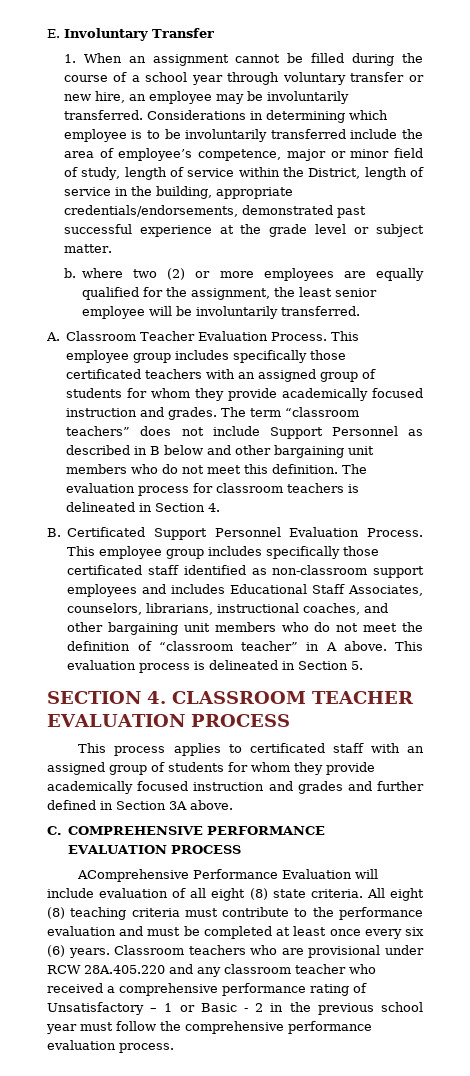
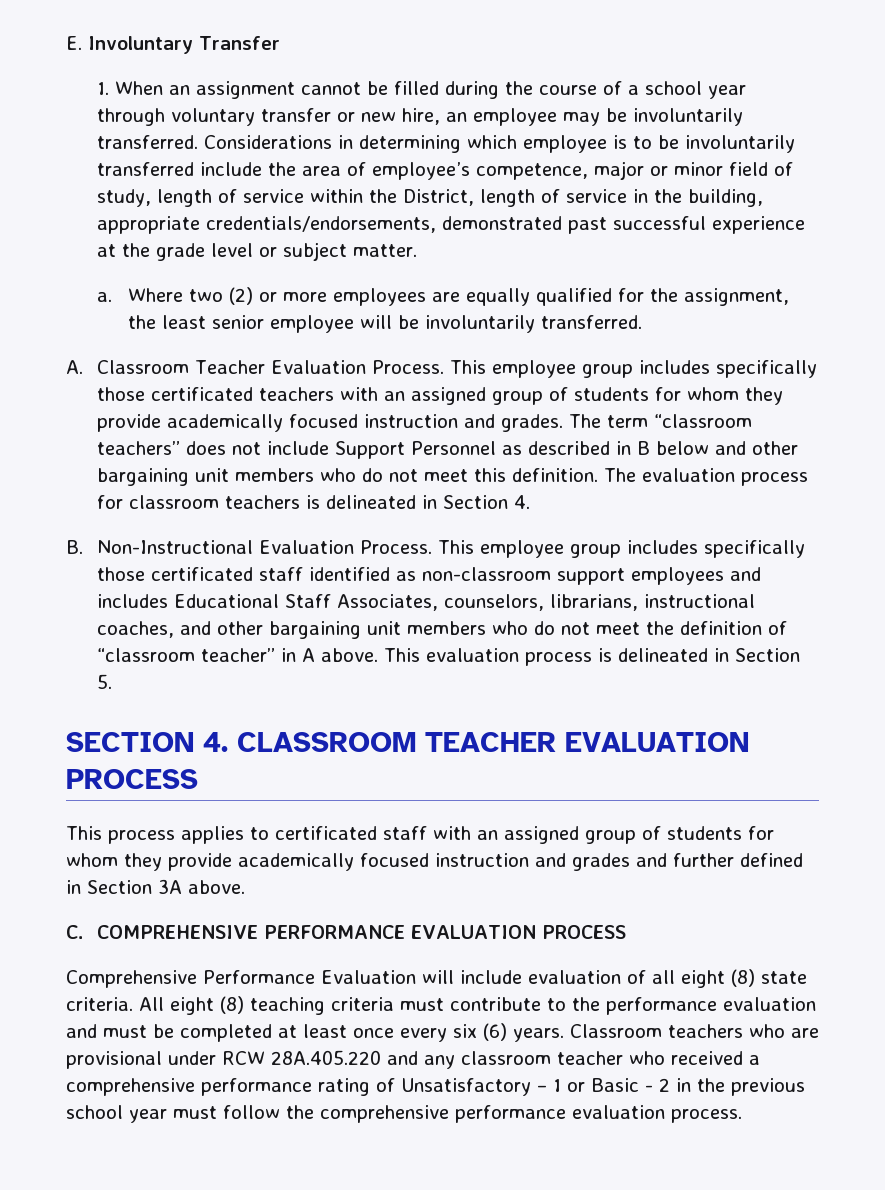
[63,268,124,278] b. where -> [97,288,184,302] a. Where
[67,527,281,540] Certificated Support Personnel -> [97,540,254,554] Non-Instructional
[77,869,190,882] AComprehensive -> [66,970,197,988] Comprehensive

